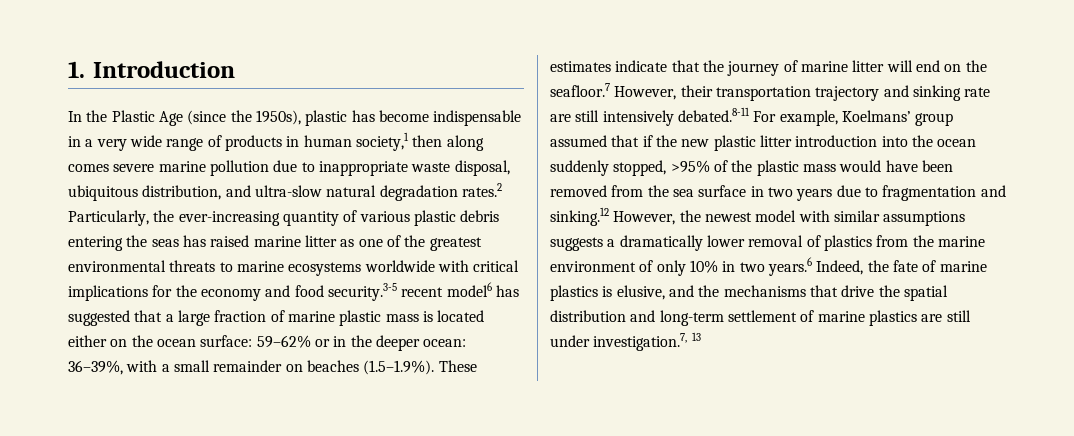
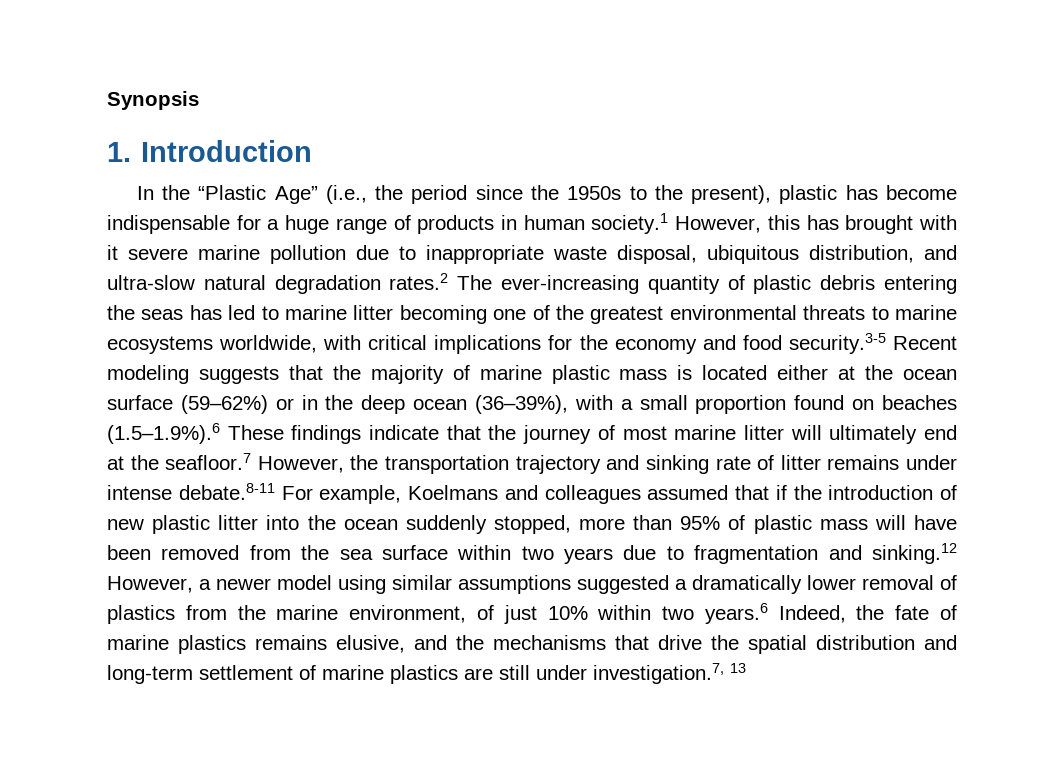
(68, 69) none -> [107,91,199,110] Synopsis //
[111,110,522,126] [68,135,162,151] Plastic Age (since the 1950s), plastic has become indispensable in a very wide -> [198,185,957,204] [107,215,330,234] “Plastic Age” (i.e., the period since the 1950s to the present), plastic has become indispensable for a huge
[355,132,484,151] [68,164,109,172] society,1 then along comes -> [591,213,957,234] [107,245,118,260] society.1 However, this has brought with it
[68,210,175,226] Particularly, the -> [457,275,493,290] The
[359,211,410,222] various -> (745, 282) none
[210,235,355,247] raised marine litter as -> [228,305,487,324] led to marine litter becoming
[364,260,435,272] worldwide -> [219,335,318,353] worldwide,
[401,282,519,297] [68,310,267,326] recent model6 has suggested that a large fraction -> [893,336,957,350] [107,365,444,384] Recent modeling suggests that the majority
[110,335,311,348] on the ocean surface: 59–62% -> [838,365,958,380] [107,395,268,414] at the ocean surface (59–62%)
[375,335,467,351] [68,360,477,375] [550,61,611,72] deeper ocean: 36–39%, with a small remainder on beaches (1.5–1.9%). These estimates -> [361,395,958,414] [107,423,362,444] deep ocean (36–39%), with a small proportion found on beaches (1.5–1.9%).6 These findings
(798, 66) none -> [622,426,667,440] most
[915,60,962,72] end on -> [829,425,958,444] [107,456,124,470] ultimately end at
[680,85,713,97] their -> [350,455,379,470] the
[550,107,954,126] are still intensively debated.8-11 For example, Koelmans’ group -> [757,455,958,470] [107,483,641,504] of litter remains under intense debate.8-11 For example, Koelmans and colleagues
(677, 141) none -> [828,485,957,500] introduction of
[795,135,878,147] introduction -> (259, 522) none
[670,160,882,176] >95% of the plastic mass would -> [579,515,906,534] more than 95% of plastic mass will
[750,186,764,197] in -> [457,545,512,560] within
[679,210,830,222] the newest model with -> [199,575,386,594] a newer model using
[550,237,603,251] suggests -> [577,575,669,594] suggested
[550,260,736,276] environment of only 10% in -> [349,605,652,624] environment, of just 10% within
[602,286,613,297] is -> [255,635,327,650] remains

